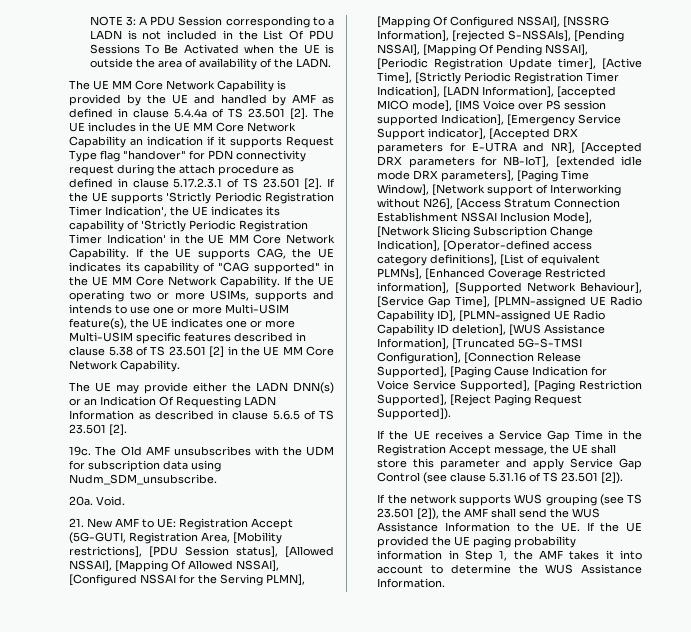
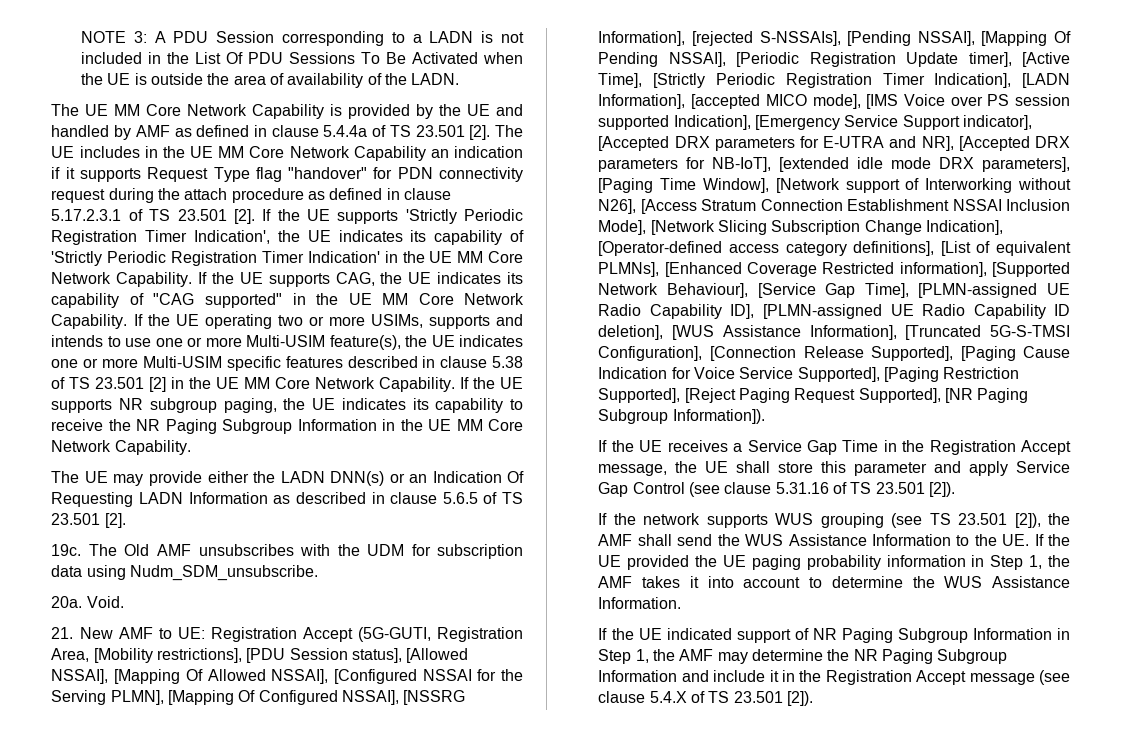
(181, 366) none -> [460,377,523,389] [51,398,523,413] [51,419,523,434] [51,440,191,455] If the UE supports NR subgroup paging, the UE indicates its capability to receive the NR Paging Subgroup Information in the UE MM Core Network Capability.
[377,408,452,420] Supported]). -> [858,388,1029,403] [598,409,765,424] Supported], [NR Paging Subgroup Information]).
(446, 583) none -> [598,628,1070,643] [598,649,1008,664] [598,670,1070,685] [598,691,814,706] // If the UE indicated support of NR Paging Subgroup Information in Step 1, the AMF may determine the NR Paging Subgroup Information and include it in the Registration Accept message (see clause 5.4.X of TS 23.501 [2]).

